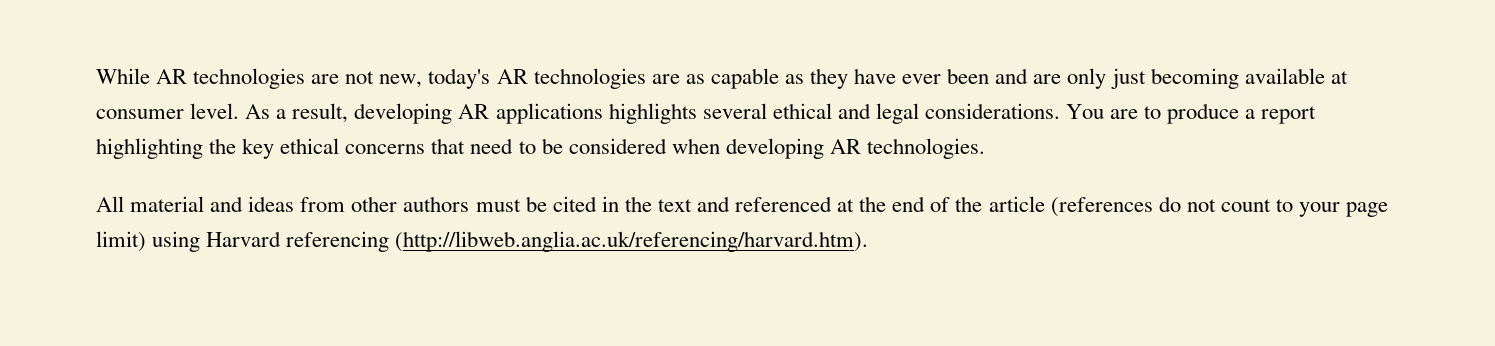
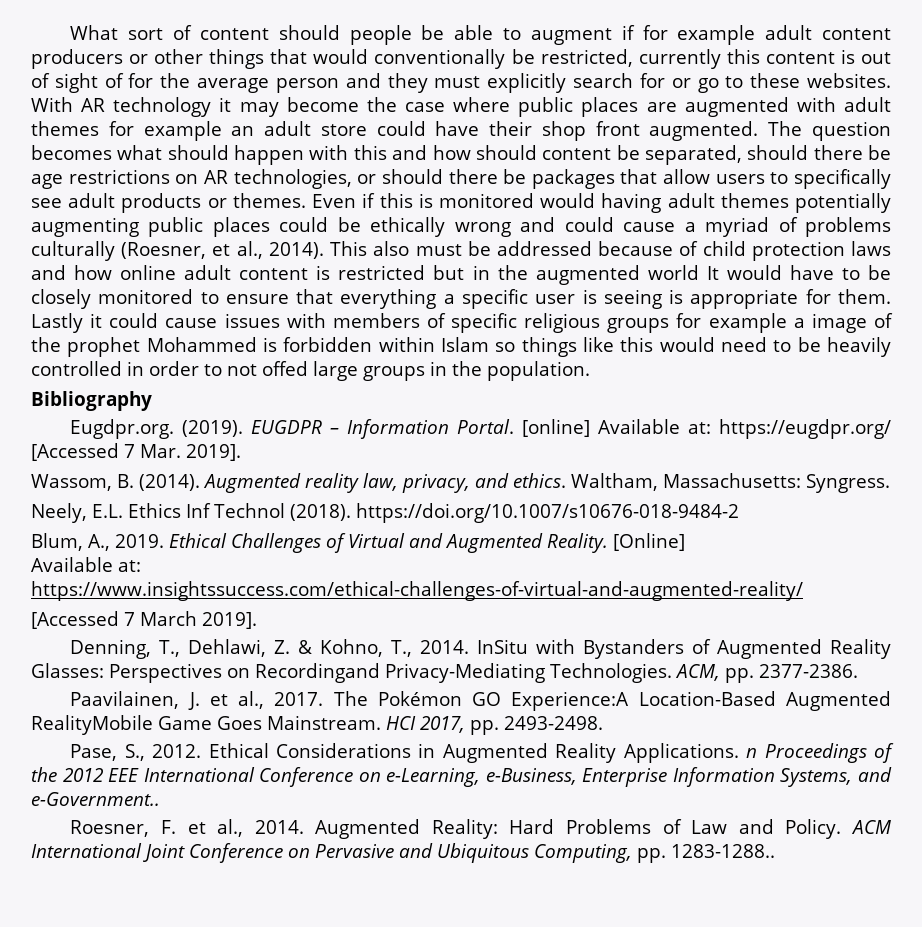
[96,68,1348,89] [96,103,1317,124] [96,138,985,159] [96,196,1389,217] [96,231,869,252] While AR technologies are not new, today's AR technologies are as capable as they have ever been and are only just becoming available at consumer level. As a result, developing AR applications highlights several ethical and legal considerations. You are to produce a report highlighting the key ethical concerns that need to be considered when developing AR technologies. // All material and ideas from other authors must be cited in the text and referenced at the end of the article (references do not count to your page limit) using Harvard referencing (http://libweb.anglia.ac.uk/referencing/harvard.htm). -> [70,25,892,45] [31,49,892,69] [31,73,892,93] [31,97,891,117] [31,121,891,141] [31,145,891,165] [31,169,891,189] [31,193,891,213] [31,217,891,237] [31,241,891,261] [31,265,891,285] [31,289,892,309] [31,313,893,333] [31,337,892,357] [31,361,590,381] [31,391,152,411] [70,419,891,439] [31,443,241,461] [31,473,890,493] [31,503,739,523] [31,533,685,553] [31,557,141,572] [31,581,803,601] [31,611,257,629] [70,639,891,659] [31,663,858,683] [70,691,891,711] [31,715,603,735] [70,743,894,763] [31,767,892,787] [31,792,160,806] [70,819,891,839] [31,843,775,863] What sort of content should people be able to augment if for example adult content producers or other things that would conventionally be restricted, currently this content is out of sight of for the average person and they must explicitly search for or go to these websites. With AR technology it may become the case where public places are augmented with adult themes for example an adult store could have their shop front augmented. The question becomes what should happen with this and how should content be separated, should there be age restrictions on AR technologies, or should there be packages that allow users to specifically see adult products or themes. Even if this is monitored would having adult themes potentially augmenting public places could be ethically wrong and could cause a myriad of problems culturally (Roesner, et al., 2014). This also must be addressed because of child protection laws and how online adult content is restricted but in the augmented world It would have to be closely monitored to ensure that everything a specific user is seeing is appropriate for them. Lastly it could cause issues with members of specific religious groups for example a image of the prophet Mohammed is forbidden within Islam so things like this would need to be heavily controlled in order to not offed large groups in the population. // Bibliography // Eugdpr.org. (2019). EUGDPR – Information Portal. [online] Available at: https://eugdpr.org/ [Accessed 7 Mar. 2019]. // Wassom, B. (2014). Augmented reality law, privacy, and ethics. Waltham, Massachusetts: Syngress. // Neely, E.L. Ethics Inf Technol (2018). https://doi.org/10.1007/s10676-018-9484-2 // Blum, A., 2019. Ethical Challenges of Virtual and Augmented Reality. [Online] // Available at: https://www.insightssuccess.com/ethical-challenges-of-virtual-and-augmented-reality/ // [Accessed 7 March 2019]. // Denning, T., Dehlawi, Z. & Kohno, T., 2014. InSitu with Bystanders of Augmented Reality Glasses: Perspectives on Recordingand Privacy-Mediating Technologies. ACM, pp. 2377-2386. // Paavilainen, J. et al., 2017. The Pokémon GO Experience:A Location-Based Augmented RealityMobile Game Goes Mainstream. HCI 2017, pp. 2493-2498. // Pase, S., 2012. Ethical Considerations in Augmented Reality Applications. n Proceedings of the 2012 EEE International Conference on e-Learning, e-Business, Enterprise Information Systems, and e-Government.. // Roesner, F. et al., 2014. Augmented Reality: Hard Problems of Law and Policy. ACM International Joint Conference on Pervasive and Ubiquitous Computing, pp. 1283-1288..

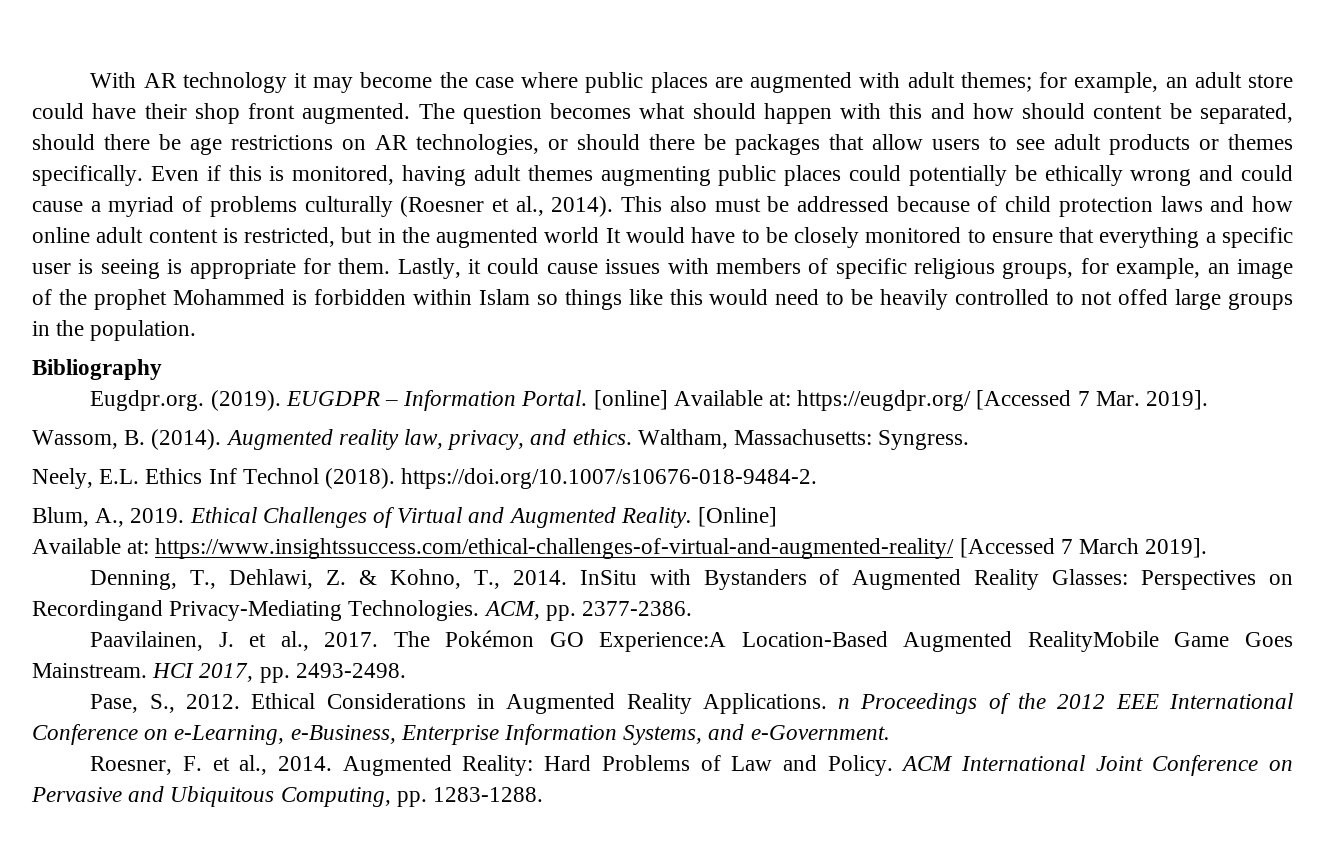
[70,25,892,45] [31,49,892,69] [31,73,892,93] What sort of content should people be able to augment if for example adult content producers or other things that would conventionally be restricted, currently this content is out of sight of for the average person and they must explicitly search for or go to these websites. -> (90, 80) none
[31,121,222,141] themes for example -> [960,72,1159,93] themes; for example,
[794,169,891,189] specifically -> (1007, 143) none
[232,193,306,208] themes. -> [1228,134,1293,150] [32,165,143,186] themes specifically.
[438,193,596,208] monitored would -> [292,165,395,185] monitored,
[794,193,891,213] potentially -> (593, 173) none
(329, 224) none -> [908,165,1007,186] potentially
[121,242,207,259] (Roesner, -> [400,196,485,217] (Roesner
[338,265,426,280] restricted -> [244,227,336,247] restricted,
[31,313,83,333] Lastly -> [397,258,461,279] Lastly,
[607,313,805,333] groups for example a -> [1002,258,1230,279] groups, for example, an
[127,361,199,376] in order -> (1050, 297) none
[355,503,739,523] https://doi.org/10.1007/s10676-018-9484-2 -> [401,468,818,489] https://doi.org/10.1007/s10676-018-9484-2.
(803, 591) // -> (955, 548) none
[31,792,160,806] e-Government.. -> [750,725,890,740] e-Government.
[671,844,775,858] 1283-1288.. -> [433,787,544,802] 1283-1288.

